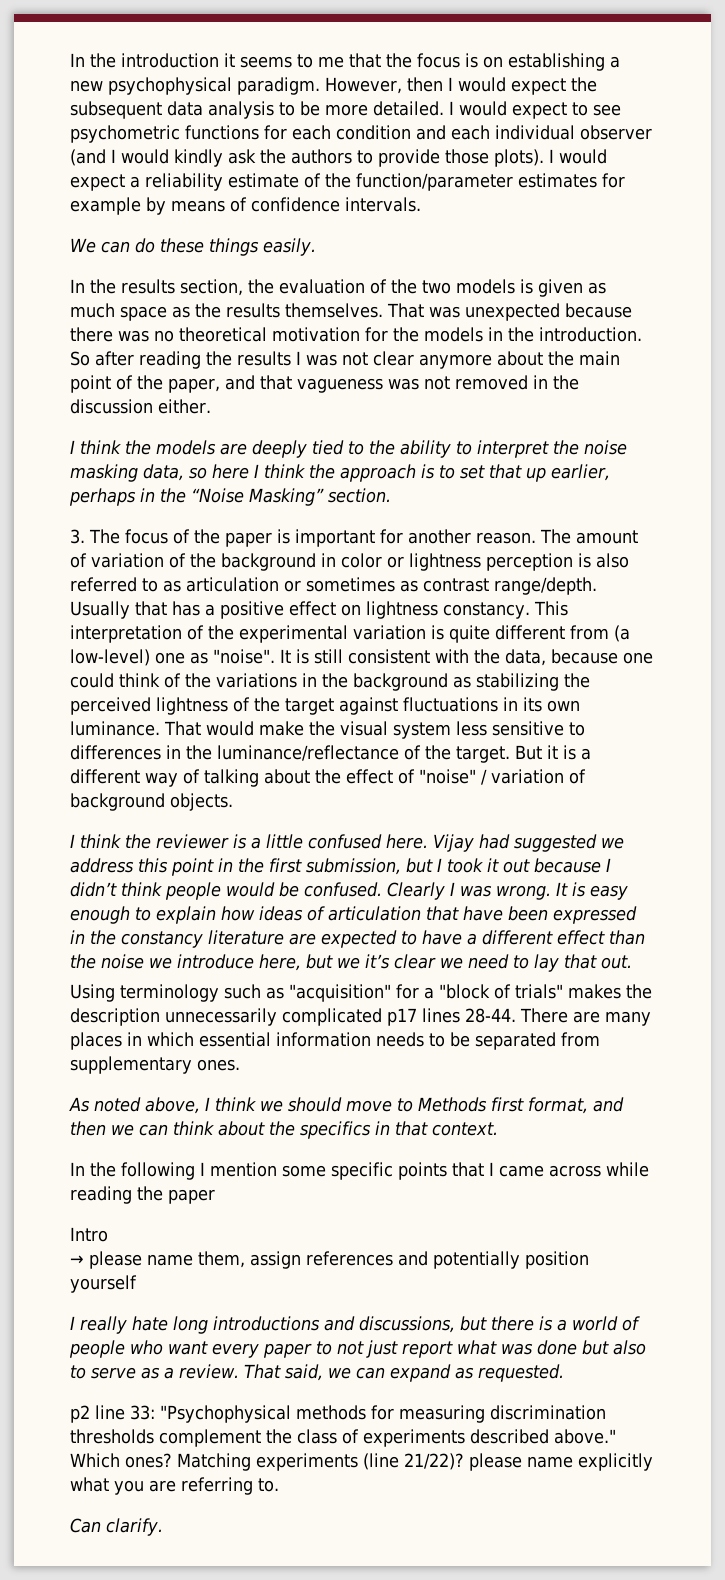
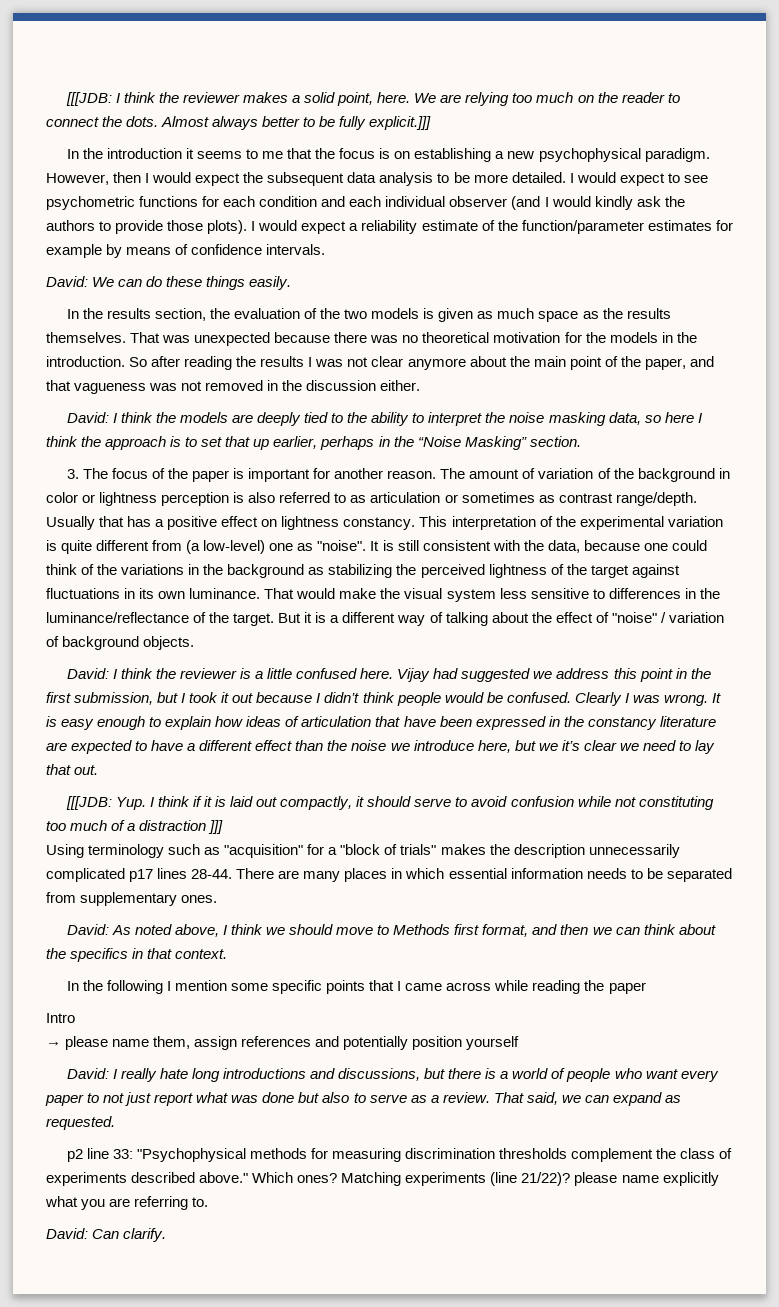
(70, 60) none -> [65,92,680,106] [46,116,432,130] [[[JDB: I think the reviewer makes a solid point, here. We are relying too much on the reader to connect the dots. Almost always better to be fully explicit.]]] //
(421, 204) none -> [46,276,88,287] David:
(211, 406) none -> [66,412,109,423] David:
(233, 802) none -> [66,668,109,679] David:
(632, 962) none -> [65,796,714,810] [46,820,224,834] // [[[JDB: Yup. I think if it is laid out compactly, it should serve to avoid confusion while not constituting too much of a distraction ]]]
(240, 1065) none -> [66,924,109,935] David:
(137, 1284) none -> [66,1068,109,1079] David:
(279, 1485) none -> [46,1228,88,1239] David:

